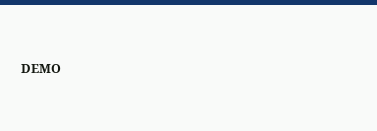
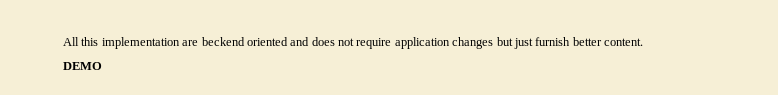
(21, 68) none -> [63,37,643,49] All this implementation are beckend oriented and does not require application changes but just furnish better content. //

